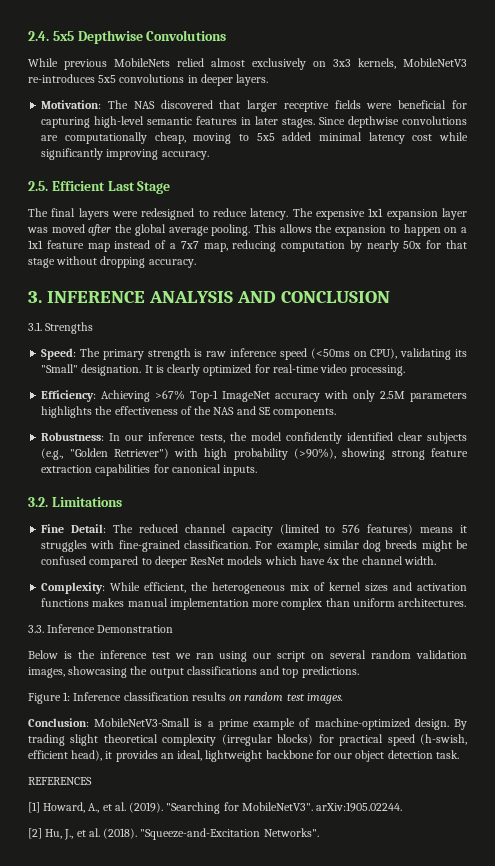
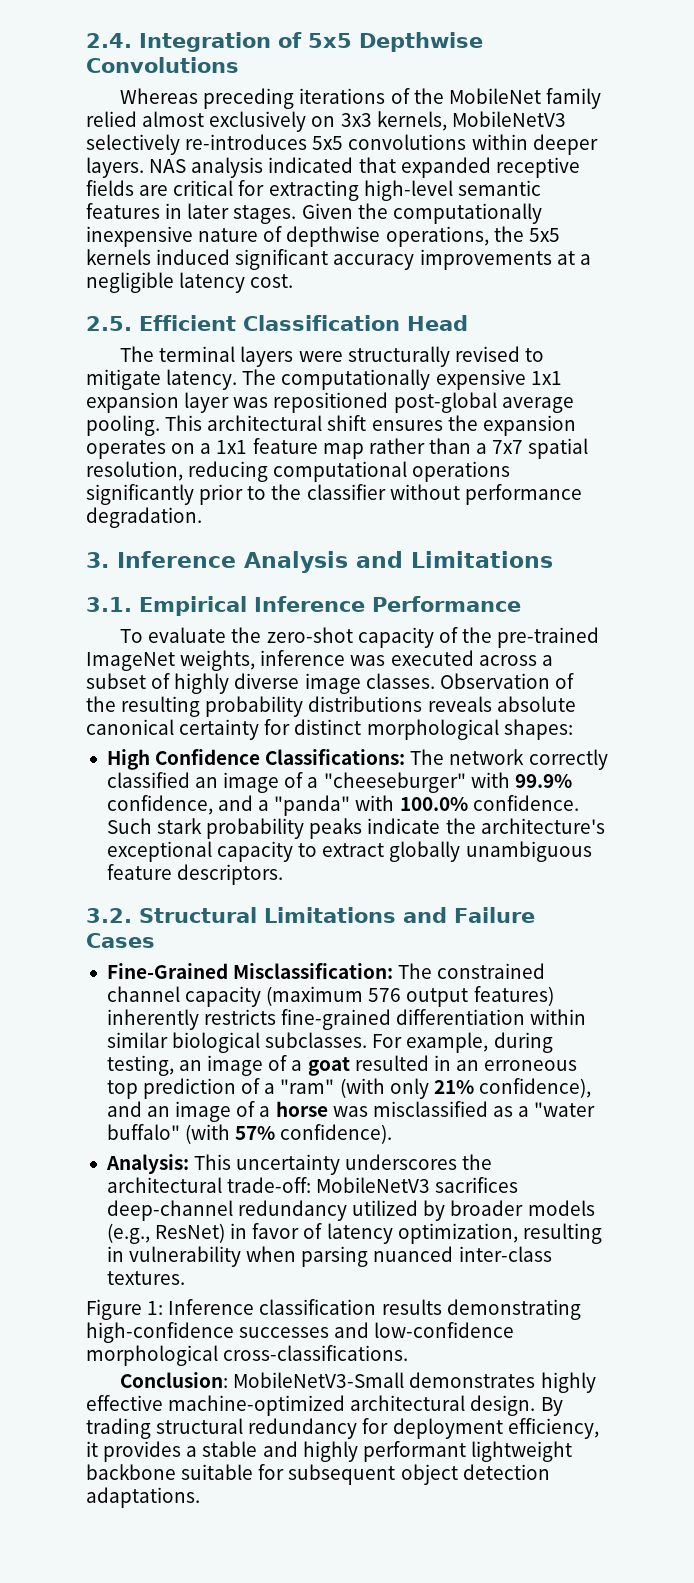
(49, 36) none -> [139,32,302,52] Integration of
[28,58,170,70] While previous MobileNets -> [120,88,601,109] Whereas preceding iterations of the MobileNet family
(467, 62) none -> [86,134,180,155] selectively
[187,75,198,83] in -> [471,134,528,150] within
[41,100,467,112] [41,117,91,128] // Motivation: The NAS discovered that larger receptive fields were beneficial for capturing -> [149,157,580,178] [86,180,359,201] NAS analysis indicated that expanded receptive fields are critical for extracting
[319,116,467,128] [41,132,469,144] [41,148,209,160] Since depthwise convolutions are computationally cheap, moving to 5x5 added minimal latency cost while significantly improving accuracy. -> [301,203,542,224] [86,226,560,247] [86,249,591,270] [86,272,294,293] Given the computationally inexpensive nature of depthwise operations, the 5x5 kernels induced significant accuracy improvements at a negligible latency cost.
[107,181,171,194] [28,208,76,217] Last Stage // The final -> [243,315,468,331] [120,346,236,362] Classification Head // The terminal
[141,208,247,220] redesigned to reduce -> [347,346,544,367] [86,369,161,390] structurally revised to mitigate
(313, 212) none -> [281,369,431,390] computationally
[51,224,441,236] moved after the global average pooling. This allows the expansion to happen -> [273,392,574,413] [86,415,576,436] [86,440,166,459] repositioned post-global average pooling. This architectural shift ensures the expansion operates
[114,240,467,252] [28,256,196,268] [28,291,390,303] [28,322,94,334] [41,348,467,360] [41,364,406,376] [41,390,467,402] [41,406,337,418] [41,432,467,444] [41,448,469,460] [41,464,258,476] instead of a 7x7 map, reducing computation by nearly 50x for that stage without dropping accuracy. // 3. INFERENCE ANALYSIS AND CONCLUSION // 3.1. Strengths // Speed: The primary strength is raw inference speed (<50ms on CPU), validating its "Small" designation. It is clearly optimized for real-time video processing. // Efficiency: Achieving >67% Top-1 ImageNet accuracy with only 2.5M parameters highlights the effectiveness of the NAS and SE components. // Robustness: In our inference tests, the model confidently identified clear subjects (e.g., "Golden Retriever") with high probability (>90%), showing strong feature extraction capabilities for canonical inputs. -> [368,438,589,459] [86,461,511,482] [86,484,582,505] [86,507,202,528] [86,551,553,573] [86,596,521,616] [120,627,600,648] [86,650,553,671] [86,673,574,694] [86,696,576,717] [86,719,573,740] [106,749,608,770] [106,772,572,793] [106,795,579,816] [106,818,605,839] [106,841,592,862] [106,864,284,885] rather than a 7x7 spatial resolution, reducing computational operations significantly prior to the classifier without performance degradation. // 3. Inference Analysis and Limitations // 3.1. Empirical Inference Performance // To evaluate the zero-shot capacity of the pre-trained ImageNet weights, inference was executed across a subset of highly diverse image classes. Observation of the resulting probability distributions reveals absolute canonical certainty for distinct morphological shapes: // High Confidence Classifications: The network correctly classified an image of a "cheeseburger" with 99.9% confidence, and a "panda" with 100.0% confidence. Such stark probability peaks indicate the architecture's exceptional capacity to extract globally unambiguous feature descriptors.
[51,497,122,507] [41,524,467,536] [41,540,469,552] [41,556,436,568] [41,582,468,594] [41,598,467,610] [28,624,174,633] [28,650,467,662] [28,666,359,678] Limitations // Fine Detail: The reduced channel capacity (limited to 576 features) means it struggles with fine-grained classification. For example, similar dog breeds might be confused compared to deeper ResNet models which have 4x the channel width. // Complexity: While efficient, the heterogeneous mix of kernel sizes and activation functions makes manual implementation more complex than uniform architectures. // 3.3. Inference Demonstration // Below is the inference test we ran using our script on several random validation images, showcasing the output classifications and top predictions. -> [139,907,535,923] [86,933,155,948] [106,963,546,979] [106,986,554,1007] [106,1009,587,1030] [106,1032,553,1053] [106,1055,578,1076] [106,1078,591,1099] [106,1101,596,1122] [106,1124,393,1144] [105,1154,493,1175] [106,1177,519,1193] [106,1200,595,1221] [106,1223,602,1244] [106,1246,552,1267] [106,1271,185,1285] Structural Limitations and Failure Cases // Fine-Grained Misclassification: The constrained channel capacity (maximum 576 output features) inherently restricts fine-grained differentiation within similar biological subclasses. For example, during testing, an image of a goat resulted in an erroneous top prediction of a "ram" (with only 21% confidence), and an image of a horse was misclassified as a "water buffalo" (with 57% confidence). // Analysis: This uncertainty underscores the architectural trade-off: MobileNetV3 sacrifices deep-channel redundancy utilized by broader models (e.g., ResNet) in favor of latency optimization, resulting in vulnerability when parsing nuanced inter-class textures.
[229,692,343,704] [28,718,468,730] [28,734,467,746] [28,750,459,762] [28,777,92,785] [28,802,403,814] [28,828,319,840] on random test images. // Conclusion: MobileNetV3-Small is a prime example of machine-optimized design. By trading slight theoretical complexity (irregular blocks) for practical speed (h-swish, efficient head), it provides an ideal, lightweight backbone for our object detection task. // REFERENCES // [1] Howard, A., et al. (2019). "Searching for MobileNetV3". arXiv:1905.02244. // [2] Hu, J., et al. (2018). "Squeeze-and-Excitation Networks". -> [446,1299,581,1320] [86,1322,515,1343] [86,1345,409,1366] [120,1372,596,1393] [86,1395,563,1416] [86,1418,599,1439] [86,1441,572,1462] [86,1464,550,1485] [86,1487,200,1508] demonstrating high-confidence successes and low-confidence morphological cross-classifications. // Conclusion: MobileNetV3-Small demonstrates highly effective machine-optimized architectural design. By trading structural redundancy for deployment efficiency, it provides a stable and highly performant lightweight backbone suitable for subsequent object detection adaptations.

